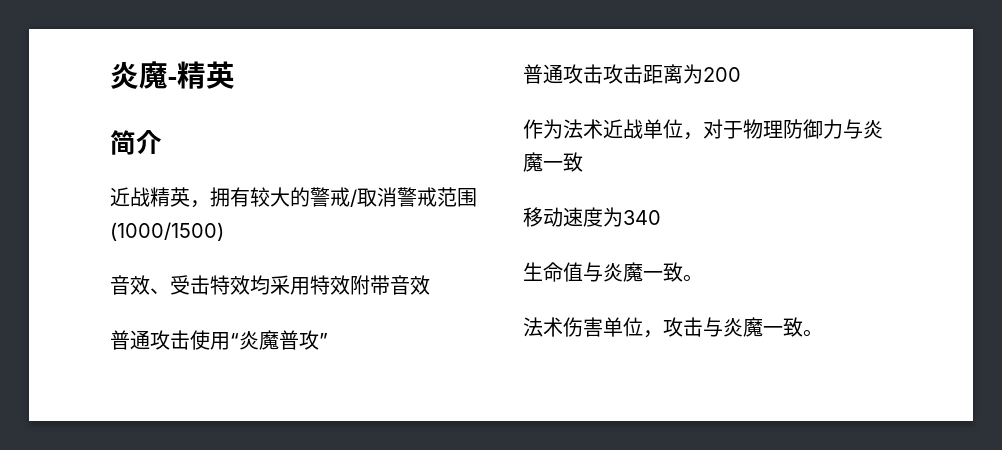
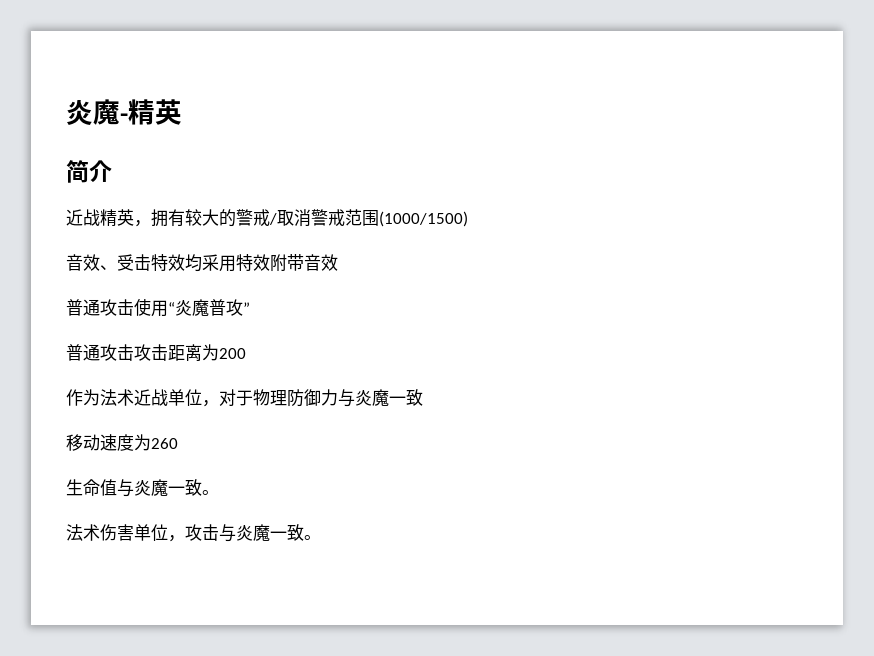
[623,210,661,225] 340 -> [151,438,178,449] 260

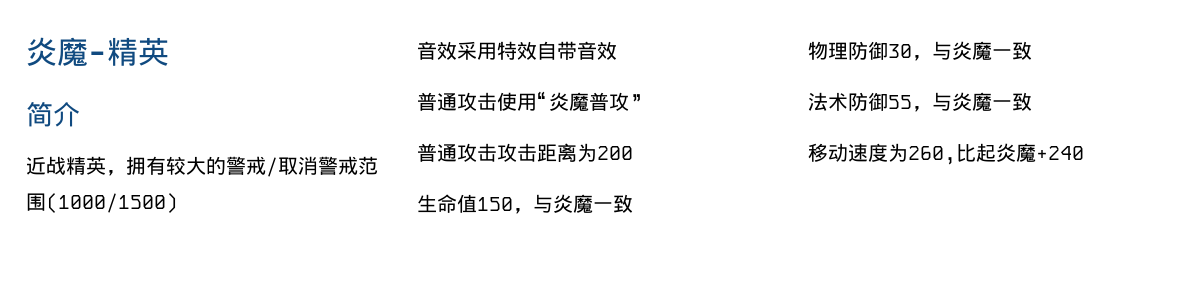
[100,254,202,272] 、受击特效均 -> (457, 50) none
[270,254,287,272] 附 -> [537,41,557,60] 自
[66,389,338,407] 作为法术近战单位，对于物理防御力 -> [417,194,633,214] [808,41,1032,61] [808,92,932,112] 生命值150，与炎魔一致 // 物理防御30，与炎魔一致 // 法术防御55，
[151,438,178,449] [66,479,219,497] [66,524,321,542] 260 // 生命值与炎魔一致。 // 法术伤害单位，攻击与炎魔一致。 -> [908,143,1084,165] 260,比起炎魔+240

